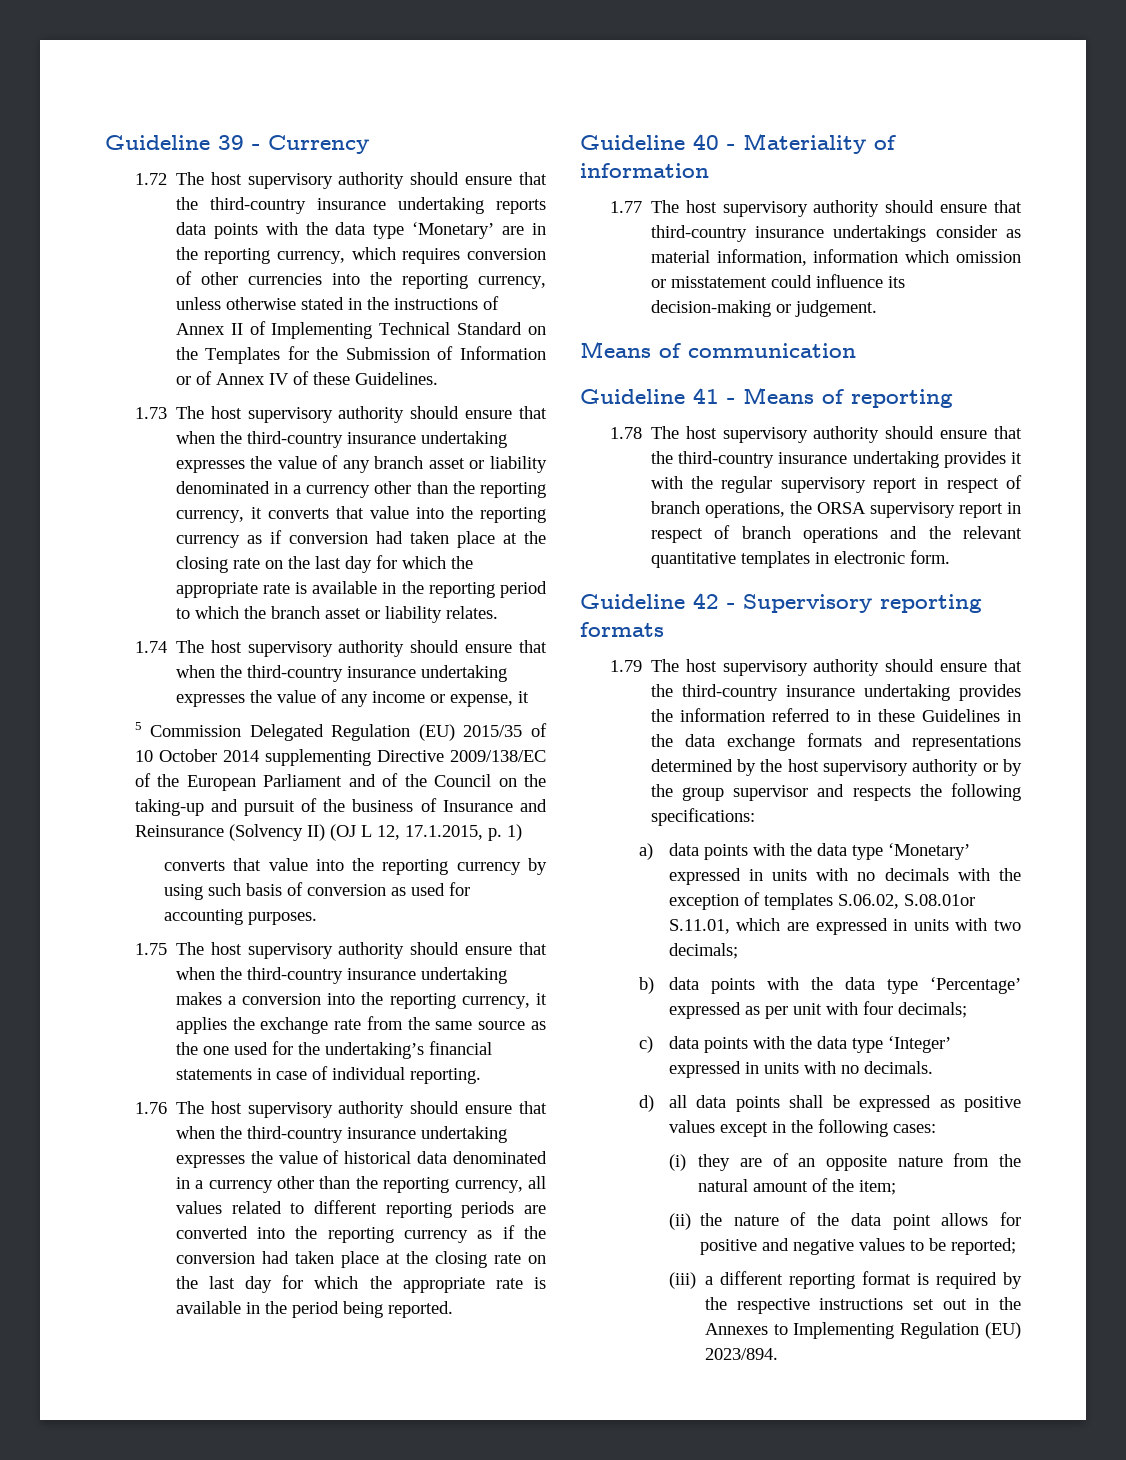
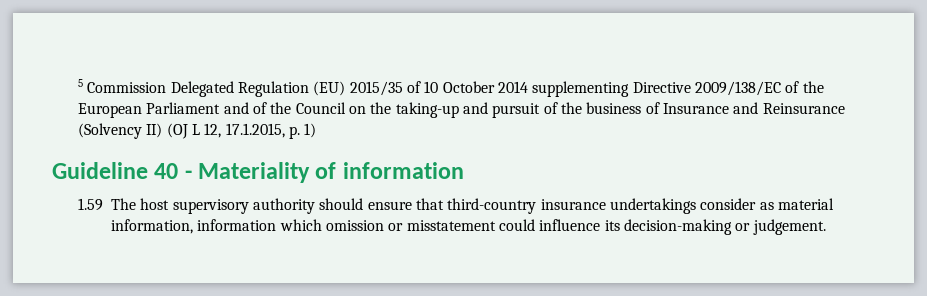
[105,135,369,154] [134,172,547,189] [175,197,546,214] [175,222,546,239] [175,247,546,264] [175,271,546,289] [175,296,499,310] [175,321,546,339] [175,346,546,364] [175,371,438,385] [134,406,547,423] [175,431,507,448] [175,455,547,473] [175,481,546,498] [175,506,547,523] [175,530,546,548] [175,555,473,573] [175,581,547,598] [175,606,498,623] [134,640,547,657] [175,665,507,682] [175,689,529,707] Guideline 39 - Currency // 1.72 The host supervisory authority should ensure that the third-country insurance undertaking reports data points with the data type ‘Monetary’ are in the reporting currency, which requires conversion of other currencies into the reporting currency, unless otherwise stated in the instructions of Annex II of Implementing Technical Standard on the Templates for the Submission of Information or of Annex IV of these Guidelines. // 1.73 The host supervisory authority should ensure that when the third-country insurance undertaking expresses the value of any branch asset or liability denominated in a currency other than the reporting currency, it converts that value into the reporting currency as if conversion had taken place at the closing rate on the last day for which the appropriate rate is available in the reporting period to which the branch asset or liability relates. // 1.74 The host supervisory authority should ensure that when the third-country insurance undertaking expresses the value of any income or expense, it // -> (78, 83) none
[164,858,547,875] [164,882,471,900] [164,909,318,925] [134,942,547,959] [175,967,507,984] [175,992,547,1009] [175,1016,546,1034] [175,1041,492,1059] [175,1066,481,1084] [134,1101,547,1118] [175,1126,507,1143] [175,1150,547,1168] [175,1176,546,1193] [175,1200,546,1218] [175,1225,546,1243] [175,1251,546,1268] [175,1275,546,1293] [175,1301,453,1318] // converts that value into the reporting currency by using such basis of conversion as used for accounting purposes. // 1.75 The host supervisory authority should ensure that when the third-country insurance undertaking makes a conversion into the reporting currency, it applies the exchange rate from the same source as the one used for the undertaking’s financial statements in case of individual reporting. // 1.76 The host supervisory authority should ensure that when the third-country insurance undertaking expresses the value of historical data denominated in a currency other than the reporting currency, all values related to different reporting periods are converted into the reporting currency as if the conversion had taken place at the closing rate on the last day for which the appropriate rate is available in the period being reported. -> (317, 130) none
[609,201,642,213] 1.77 -> [78,198,104,211] 1.59
[580,341,856,358] [580,387,953,408] [609,426,1022,443] [650,451,1022,468] [650,475,1022,493] [650,501,1021,518] [650,525,1022,543] [650,550,950,568] [580,593,982,613] [580,622,664,637] [609,659,1022,676] [650,684,1021,701] [650,708,1022,722] [650,733,1021,751] [650,759,1022,776] [650,783,1021,801] [650,808,755,826] [639,843,970,860] [668,868,1021,885] [668,892,975,910] [668,918,1021,935] [668,943,738,959] [639,977,1021,994] [668,1001,967,1019] [639,1036,951,1053] [668,1061,933,1078] [639,1095,1021,1112] [668,1119,936,1137] [668,1153,1021,1171] [698,1178,897,1195] [668,1212,1021,1230] [699,1238,1016,1255] [668,1271,1022,1289] [704,1297,1021,1314] [704,1322,1021,1339] [704,1348,778,1360] // Means of communication // Guideline 41 - Means of reporting // 1.78 The host supervisory authority should ensure that the third-country insurance undertaking provides it with the regular supervisory report in respect of branch operations, the ORSA supervisory report in respect of branch operations and the relevant quantitative templates in electronic form. // Guideline 42 - Supervisory reporting formats // 1.79 The host supervisory authority should ensure that the third-country insurance undertaking provides the information referred to in these Guidelines in the data exchange formats and representations determined by the host supervisory authority or by the group supervisor and respects the following specifications: // a) data points with the data type ‘Monetary’ expressed in units with no decimals with the exception of templates S.06.02, S.08.01or S.11.01, which are expressed in units with two decimals; // b) data points with the data type ‘Percentage’ expressed as per unit with four decimals; // c) data points with the data type ‘Integer’ expressed in units with no decimals. // d) all data points shall be expressed as positive values except in the following cases: // (i) they are of an opposite nature from the natural amount of the item; // (ii) the nature of the data point allows for positive and negative values to be reported; // (iii) a different reporting format is required by the respective instructions set out in the Annexes to Implementing Regulation (EU) 2023/894. -> (826, 227) none

